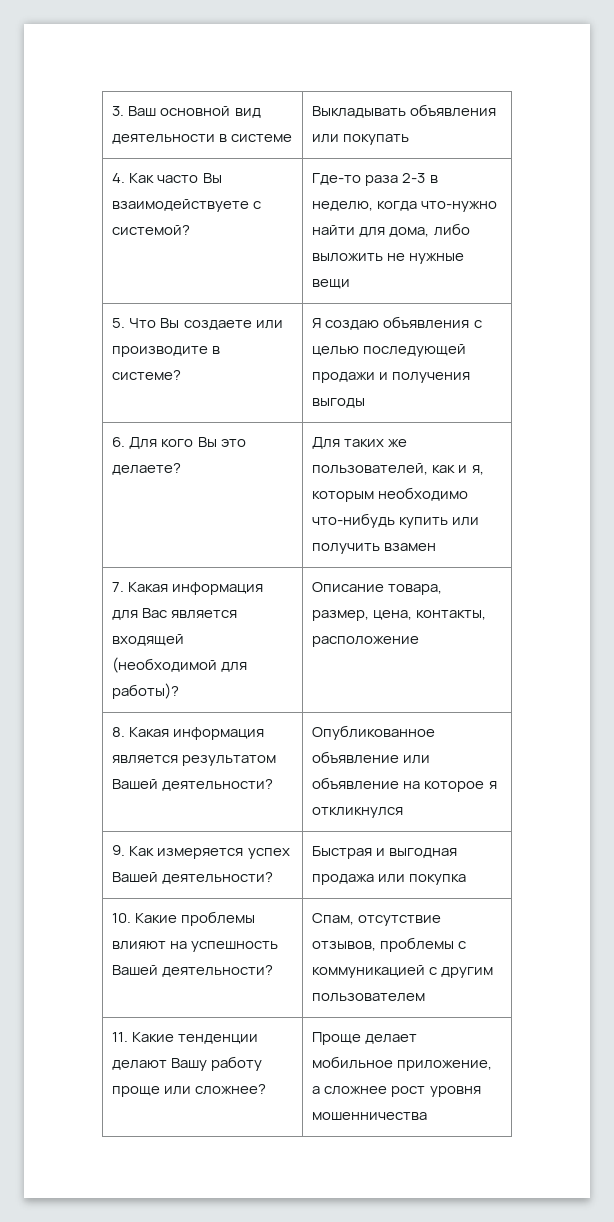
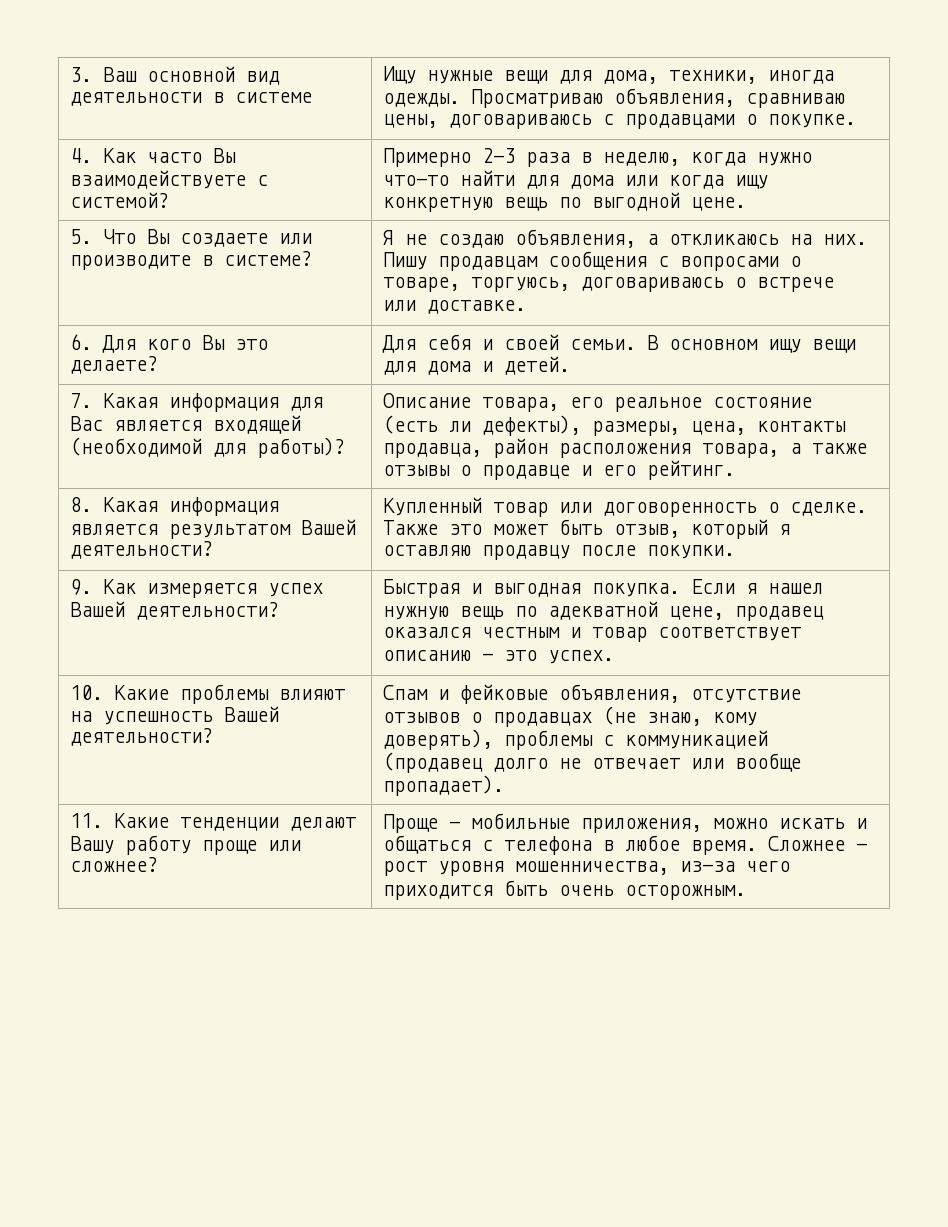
[312,104,497,118] [312,134,410,145] Выкладывать объявления или покупать -> [383,66,835,84] [383,88,846,108] [383,114,857,129] Ищу нужные вещи для дома, техники, иногда одежды. Просматриваю объявления, сравниваю цены, договариваюсь с продавцами о покупке.
[312,173,438,186] [312,201,498,212] [312,223,470,237] [312,253,465,264] [312,279,351,289] Где-то раза 2-3 в неделю, когда что-нужно найти для дома, либо выложить не нужные вещи -> [383,148,813,167] [383,170,769,189] [383,192,747,212] Примерно 2-3 раза в неделю, когда нужно что-то найти для дома или когда ищу конкретную вещь по выгодной цене.
[325,316,482,330] [312,344,467,357] [312,372,471,383] [312,398,366,408] создаю объявления с целью последующей продажи и получения выгоды -> [405,229,868,248] [383,251,802,271] [383,277,835,292] [383,300,527,314] не создаю объявления, а откликаюсь на них. Пишу продавцам сообщения с вопросами о товаре, торгуюсь, договариваюсь о встрече или доставке.
[344,439,408,447] [312,463,484,475] [312,487,469,502] [312,513,480,528] [312,543,437,554] таких же пользователей, как и я, которым необходимо что-нибудь купить или получить взамен -> [427,334,857,353] [383,356,571,375] себя и своей семьи. В основном ищу вещи для дома и детей.
[312,610,487,621] [312,636,420,647] размер, цена, контакты, расположение -> [570,397,813,412] [383,415,847,436] [383,438,868,458] [383,460,736,480] его реальное состояние (есть ли дефекты), размеры, цена, контакты продавца, район расположения товара, а также отзывы о продавце и его рейтинг.
[312,725,436,740] [312,751,431,764] [312,777,497,792] [312,807,404,818] Опубликованное объявление или объявление на которое я откликнулся -> [383,497,868,517] [383,519,791,539] [383,545,736,560] Купленный товар или договоренность о сделке. Также это может быть отзыв, который я оставляю продавцу после покупки.
[312,874,467,885] продажа или покупка -> [592,579,824,597] [383,601,825,621] [383,627,802,642] [383,650,615,664] покупка. Если я нашел нужную вещь по адекватной цене, продавец оказался честным и товар соответствует описанию - это успех.
[312,913,442,926] [312,937,467,952] [312,965,494,978] [312,993,426,1002] Спам, отсутствие отзывов, проблемы с коммуникацией с другим пользователем -> [383,684,802,704] [383,706,758,727] [383,729,769,750] [383,752,802,773] [383,775,505,796] Спам и фейковые объявления, отсутствие отзывов о продавцах (не знаю, кому доверять), проблемы с коммуникацией (продавец долго не отвечает или вообще пропадает).
[365,1034,418,1044] [312,1056,493,1071] [312,1086,481,1097] [312,1112,428,1120] делает мобильное приложение, а сложнее рост уровня мошенничества -> [449,813,868,833] [383,835,868,855] [383,861,791,876] [383,880,747,900] - мобильные приложения, можно искать и общаться с телефона в любое время. Сложнее - рост уровня мошенничества, из-за чего приходится быть очень осторожным.

